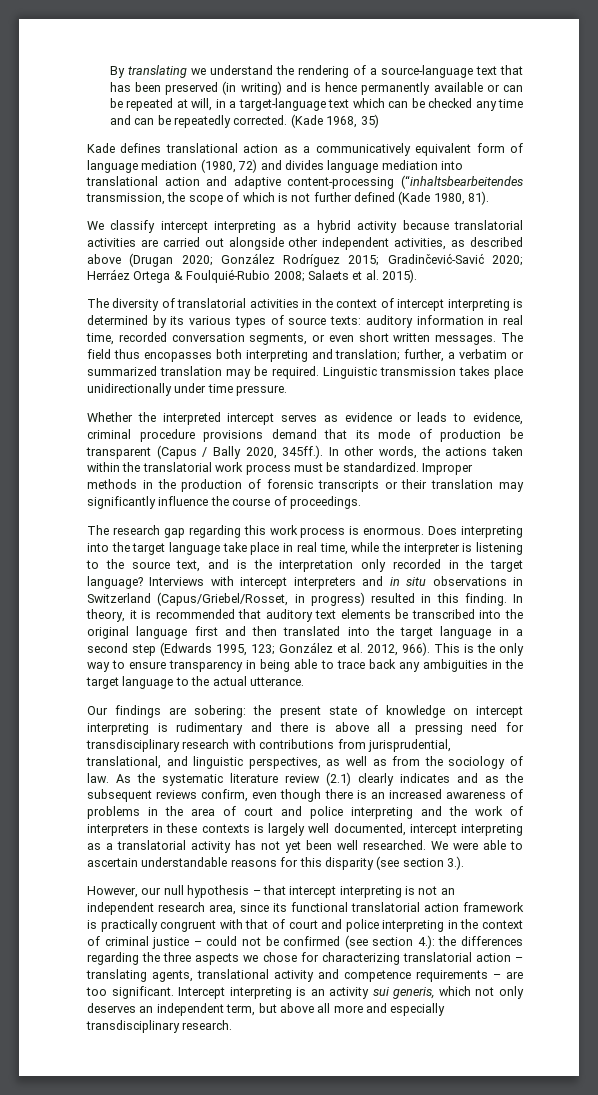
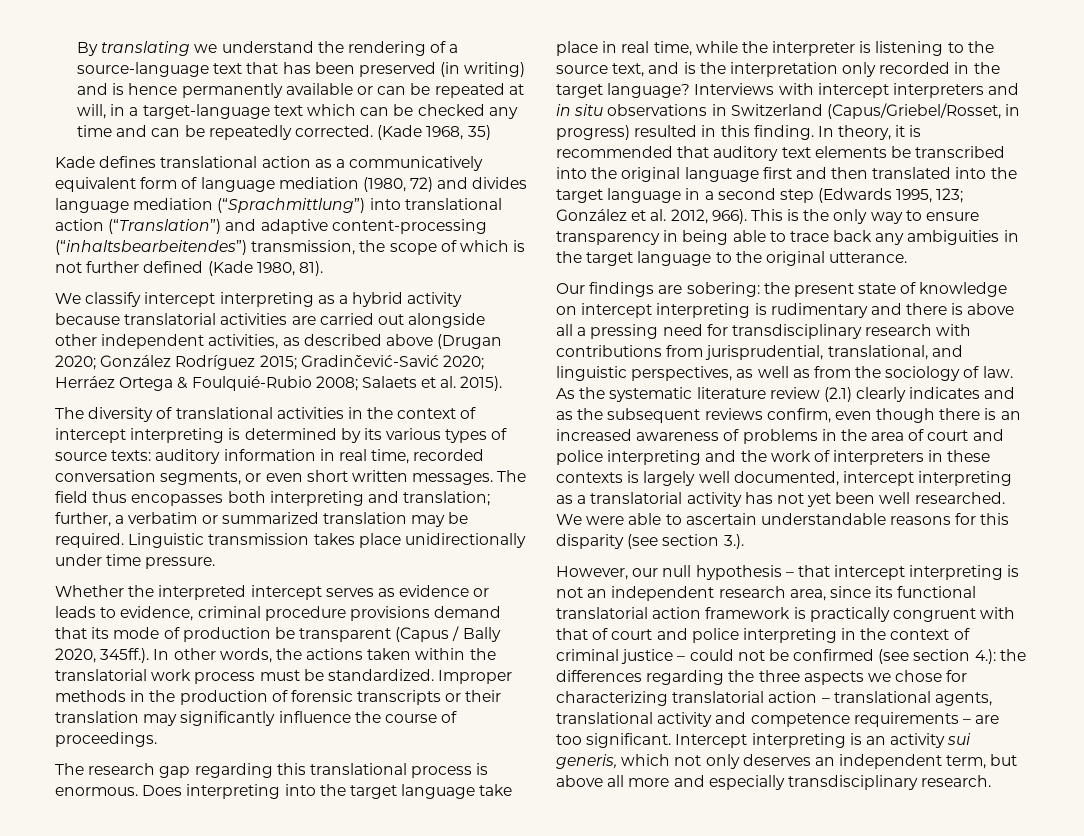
(438, 165) none -> [217,198,366,213] (“Sprachmittlung”)
(200, 181) none -> [108,219,222,234] (“Translation”)
[401,175,523,189] (“inhaltsbearbeitendes -> [55,240,247,255] (“inhaltsbearbeitendes”)
[177,298,247,308] translatorial -> [175,407,273,419] translational
[269,525,298,535] work -> [309,763,407,775] translational
[212,676,247,686] actual -> [765,251,825,266] original
[86,969,147,982] translating -> [833,691,931,703] translational

